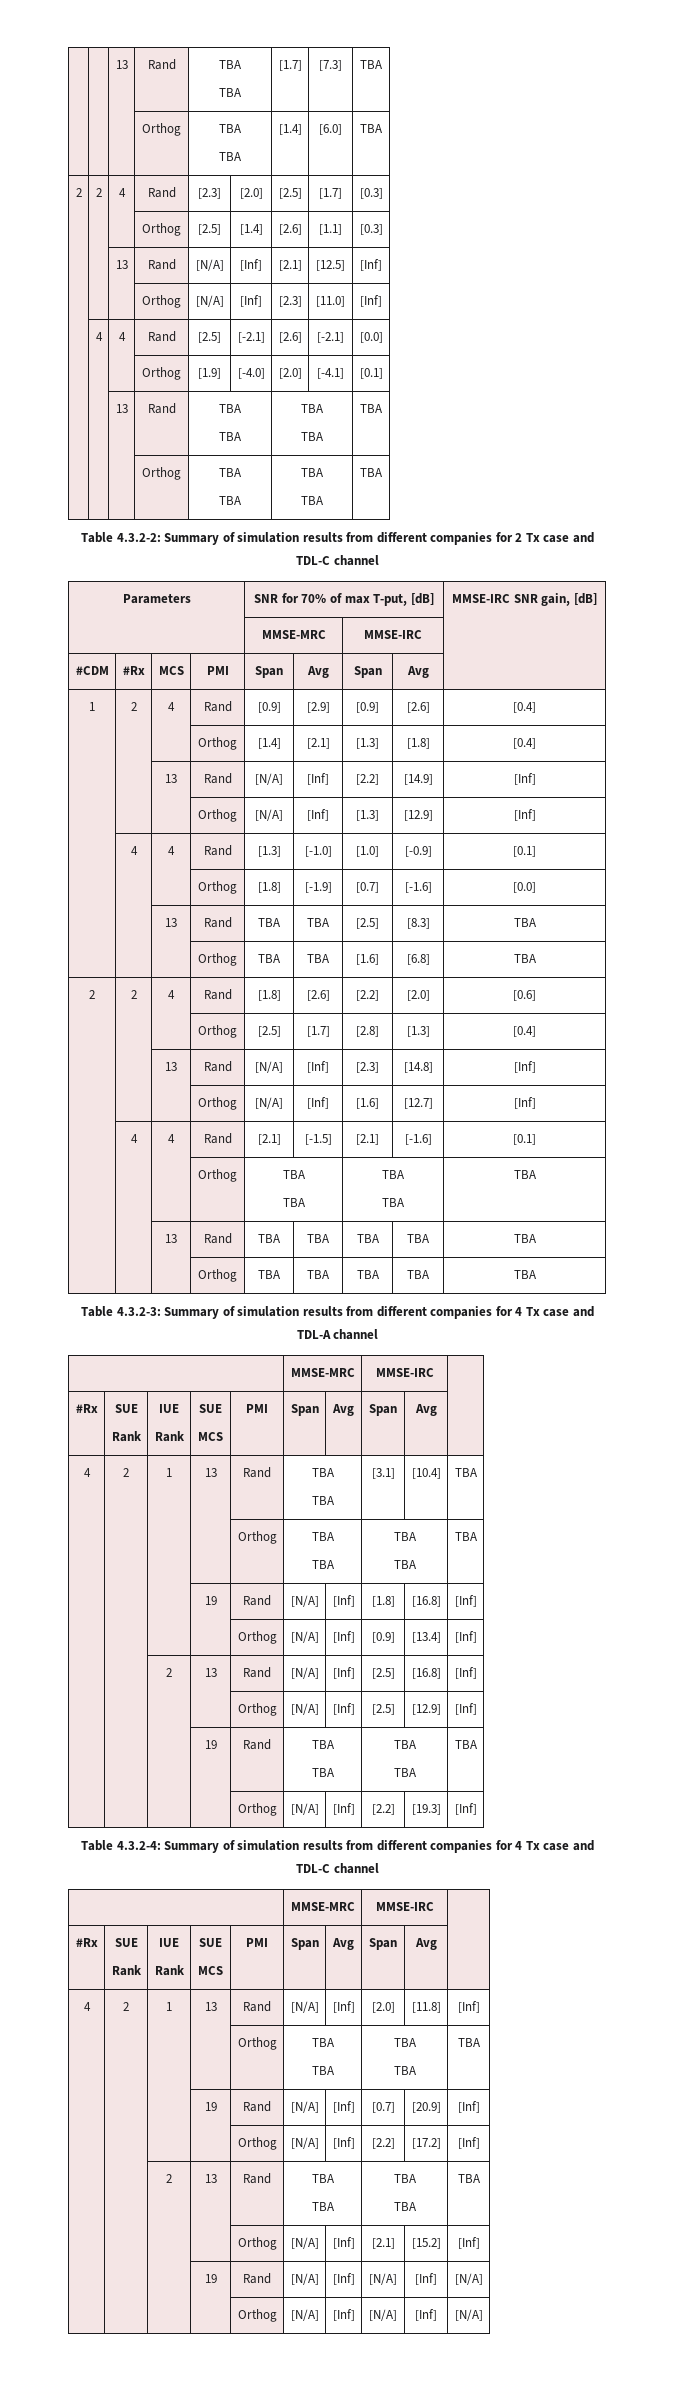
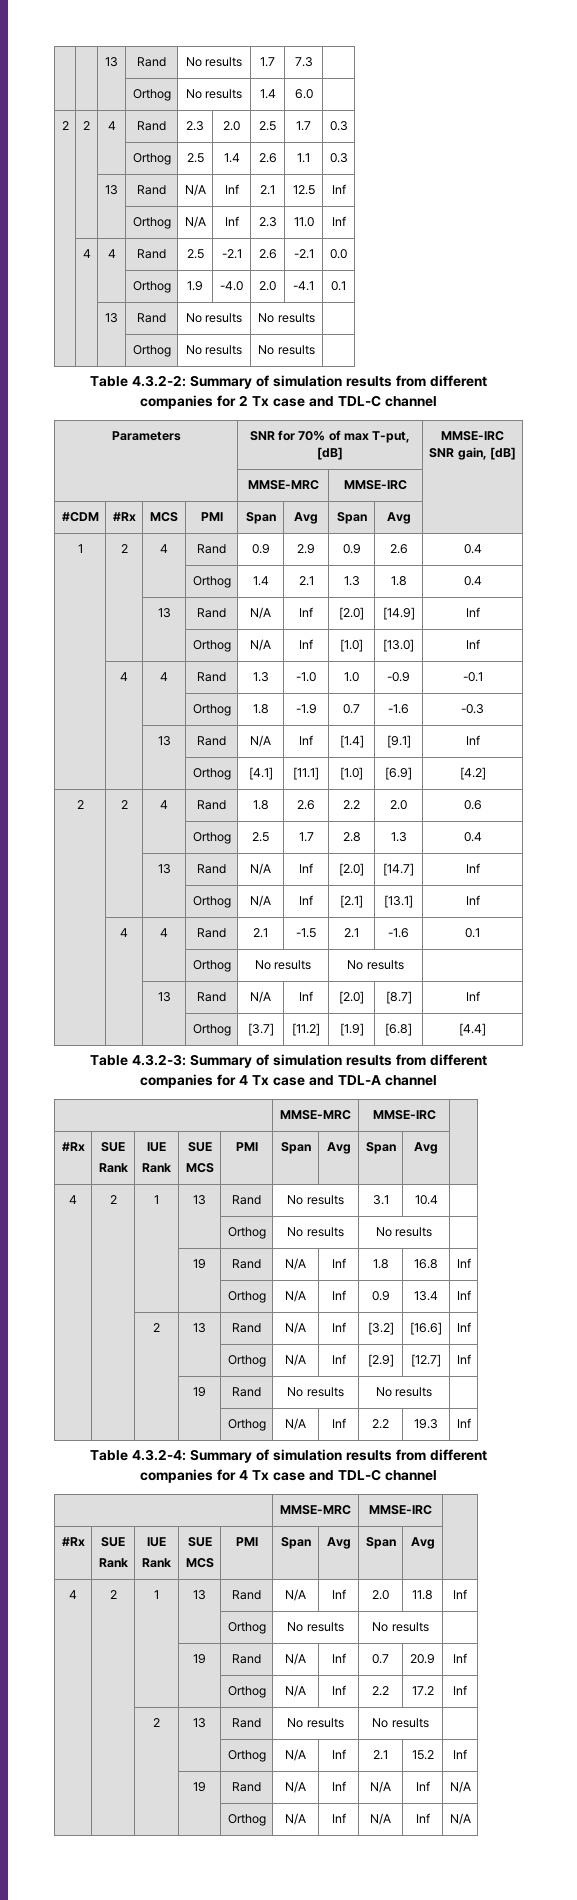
[115,60,128,69] [147,59,176,70] [219,60,242,69] [219,88,242,97] [278,60,302,71] [319,60,342,71] [360,60,383,69] [142,123,181,136] [219,124,242,133] [219,152,242,161] [278,124,302,135] [319,124,342,135] [360,124,383,133] [75,188,82,197] [95,188,102,197] [118,188,126,197] [147,187,176,198] [198,188,221,199] [239,188,263,199] [278,188,302,199] [319,188,342,199] [359,188,383,199] [142,223,181,236] [198,224,221,235] [239,224,263,235] [278,224,302,235] [319,224,342,235] [359,224,383,235] [115,260,128,269] [147,259,176,270] [195,259,224,271] [240,259,262,271] [278,260,302,271] [316,260,345,271] [360,259,382,271] [142,295,181,308] [195,295,224,307] [240,295,262,307] [278,296,302,307] [316,296,345,307] [360,295,382,307] [95,332,103,341] [118,332,126,341] [147,331,176,342] [198,332,221,343] [237,332,265,343] [278,332,302,343] [317,332,344,343] [359,332,383,343] [142,367,181,380] [198,368,221,379] [237,368,265,379] [278,368,302,379] [317,368,344,379] [359,368,383,379] [115,404,128,413] [147,403,176,414] [219,404,242,413] [219,432,242,441] [301,404,324,413] [301,432,324,441] [360,404,383,413] [142,467,181,480] [219,468,242,477] [219,496,242,505] [301,468,324,477] [301,496,324,505] [360,468,383,477] | | 13 | Rand | TBA // TBA | [1.7] | [7.3] | TBA // | | | Orthog | TBA // TBA | [1.4] | [6.0] | TBA // 2 | 2 | 4 | Rand | [2.3] | [2.0] | [2.5] | [1.7] | [0.3] // | | | Orthog | [2.5] | [1.4] | [2.6] | [1.1] | [0.3] // | | 13 | Rand | [N/A] | [Inf] | [2.1] | [12.5] | [Inf] // | | | Orthog | [N/A] | [Inf] | [2.3] | [11.0] | [Inf] // | 4 | 4 | Rand | [2.5] | [-2.1] | [2.6] | [-2.1] | [0.0] // | | | Orthog | [1.9] | [-4.0] | [2.0] | [-4.1] | [0.1] // | | 13 | Rand | TBA // TBA | TBA // TBA | TBA // | | | Orthog | TBA // TBA | TBA // TBA | TBA -> [105,57,118,67] [137,57,166,67] [185,57,243,67] [260,57,275,67] [294,57,313,67] [132,89,171,101] [185,89,243,99] [259,89,276,99] [294,89,313,99] [61,121,69,130] [83,121,90,130] [107,121,116,130] [137,121,166,131] [186,121,204,131] [223,121,240,131] [259,121,276,131] [296,121,311,131] [329,121,348,131] [132,153,171,165] [186,153,204,163] [223,153,240,163] [258,153,277,163] [297,153,310,163] [329,153,348,163] [105,185,118,195] [137,185,166,195] [184,184,206,196] [224,184,239,194] [260,185,275,195] [292,185,315,195] [331,184,346,194] [132,217,171,229] [184,216,206,228] [224,216,239,226] [258,217,277,227] [293,217,314,227] [331,216,346,226] [82,249,91,258] [107,249,116,258] [137,249,166,259] [186,249,204,259] [221,249,242,259] [258,249,277,259] [293,249,314,259] [330,249,347,259] [132,281,171,293] [187,281,203,291] [220,281,243,291] [259,281,276,291] [293,281,314,291] [331,281,346,291] [105,313,118,323] [137,313,166,323] [185,313,243,323] [258,313,315,323] [132,345,171,357] [185,345,243,355] [258,345,315,355] | | 13 | Rand | No results | 1.7 | 7.3 | // | | | Orthog | No results | 1.4 | 6.0 | // 2 | 2 | 4 | Rand | 2.3 | 2.0 | 2.5 | 1.7 | 0.3 // | | | Orthog | 2.5 | 1.4 | 2.6 | 1.1 | 0.3 // | | 13 | Rand | N/A | Inf | 2.1 | 12.5 | Inf // | | | Orthog | N/A | Inf | 2.3 | 11.0 | Inf // | 4 | 4 | Rand | 2.5 | -2.1 | 2.6 | -2.1 | 0.0 // | | | Orthog | 1.9 | -4.0 | 2.0 | -4.1 | 0.1 // | | 13 | Rand | No results | No results | // | | | Orthog | No results | No results |
[257,702,281,713] [306,702,330,713] [356,702,379,713] [406,702,430,713] [513,702,536,713] [198,737,237,750] [257,738,281,749] [306,738,330,749] [356,738,379,749] [406,738,430,749] [513,738,536,749] [165,774,177,783] [203,773,232,784] [255,773,283,785] [307,773,329,785] [356,774,379,785] [0.9] | [2.9] | [0.9] | [2.6] | [0.4] // | | | Orthog | [1.4] | [2.1] | [1.3] | [1.8] | [0.4] // | | 13 | Rand | [N/A] | [Inf] | [2.2] -> [251,544,270,554] [297,544,315,554] [342,544,361,554] [389,544,408,554] [463,544,482,554] [192,576,231,588] [252,576,269,586] [298,576,314,586] [343,576,360,586] [390,576,407,586] [463,576,482,586] [157,608,171,618] [197,608,226,618] [250,607,271,619] [299,607,313,617] [339,607,364,620] 0.9 | 2.9 | 0.9 | 2.6 | 0.4 // | | | Orthog | 1.4 | 2.1 | 1.3 | 1.8 | 0.4 // | | 13 | Rand | N/A | Inf | [2.0]
[513,773,536,785] [198,809,237,822] [255,809,283,821] [307,809,329,821] [356,810,379,821] [403,810,433,821] [513,809,536,821] [130,846,138,855] [168,846,175,855] [203,845,232,856] [257,846,281,857] [304,846,332,857] [356,846,379,857] [404,846,432,857] [513,846,536,857] [198,881,237,894] [257,882,281,893] [304,882,332,893] [356,882,379,893] [404,882,432,893] [513,882,536,893] [165,918,177,927] [203,917,232,928] [258,918,281,927] [307,918,330,927] [356,918,379,929] [406,918,430,929] [513,918,537,927] [198,953,237,966] [258,954,281,963] [307,954,330,963] [356,954,379,965] [406,954,430,965] [513,954,537,963] [89,990,95,999] [130,990,137,999] [168,990,175,999] [203,989,232,1000] [257,990,281,1001] [306,990,330,1001] [356,990,379,1001] [406,990,430,1001] [513,990,536,1001] [198,1025,237,1038] [257,1026,281,1037] [306,1026,330,1037] [356,1026,379,1037] [406,1026,430,1037] [513,1026,536,1037] [165,1062,177,1071] [203,1061,232,1072] [255,1061,283,1073] [307,1061,329,1073] [356,1062,379,1073] [403,1062,433,1073] [513,1061,536,1073] [198,1097,237,1110] [255,1097,283,1109] [307,1097,329,1109] [356,1098,379,1109] [403,1098,433,1109] [513,1097,536,1109] [130,1134,138,1143] [168,1134,175,1143] [203,1133,232,1144] [257,1134,281,1145] [304,1134,332,1145] [356,1134,379,1145] [404,1134,432,1145] [513,1134,536,1145] [198,1169,237,1182] [282,1170,306,1179] [282,1198,306,1207] [382,1170,405,1179] [382,1198,405,1207] [513,1170,537,1179] [165,1234,177,1243] [203,1233,232,1244] [258,1234,281,1243] [307,1234,330,1243] [356,1234,380,1243] [407,1234,430,1243] [513,1234,537,1243] [198,1269,237,1282] [258,1270,281,1279] [307,1270,330,1279] [356,1270,380,1279] [407,1270,430,1279] [513,1270,537,1279] [Inf] // | | | Orthog | [N/A] | [Inf] | [1.3] | [12.9] | [Inf] // | 4 | 4 | Rand | [1.3] | [-1.0] | [1.0] | [-0.9] | [0.1] // | | | Orthog | [1.8] | [-1.9] | [0.7] | [-1.6] | [0.0] // | | 13 | Rand | TBA | TBA | [2.5] | [8.3] | TBA // | | | Orthog | TBA | TBA | [1.6] | [6.8] | TBA // 2 | 2 | 4 | Rand | [1.8] | [2.6] | [2.2] | [2.0] | [0.6] // | | | Orthog | [2.5] | [1.7] | [2.8] | [1.3] | [0.4] // | | 13 | Rand | [N/A] | [Inf] | [2.3] | [14.8] | [Inf] // | | | Orthog | [N/A] | [Inf] | [1.6] | [12.7] | [Inf] // | 4 | 4 | Rand | [2.1] | [-1.5] | [2.1] | [-1.6] | [0.1] // | | | Orthog | TBA // TBA | TBA // TBA | TBA // | | 13 | Rand | TBA | TBA | TBA | TBA | TBA // | | | Orthog | TBA | TBA | TBA | TBA | TBA -> [465,607,480,617] [192,640,231,652] [250,639,271,651] [299,639,313,649] [340,639,363,652] [383,639,414,652] [465,639,480,649] [120,672,128,681] [160,672,168,681] [197,672,226,682] [252,672,269,682] [296,672,316,682] [344,672,359,682] [387,672,410,682] [462,672,483,682] [192,704,231,716] [252,704,269,714] [295,704,317,714] [343,704,360,714] [388,704,409,714] [461,704,484,714] [157,736,171,746] [197,736,226,746] [250,735,271,747] [299,735,313,745] [339,735,364,748] [386,735,411,748] [465,735,480,745] [192,768,231,780] [248,767,273,780] [293,767,319,780] [340,767,363,780] [385,767,412,780] [459,767,486,780] [76,800,84,809] [120,800,128,809] [160,800,168,809] [197,800,226,810] [252,800,269,810] [297,800,315,810] [343,800,360,810] [390,800,407,810] [463,800,482,810] [192,832,231,844] [252,832,269,842] [298,832,314,842] [342,832,361,842] [390,832,407,842] [463,832,482,842] [157,864,171,874] [197,864,226,874] [250,863,271,875] [299,863,313,873] [339,863,364,876] [383,863,414,876] [465,863,480,873] [192,896,231,908] [250,895,271,907] [299,895,313,905] [340,895,363,908] [384,895,413,908] [465,895,480,905] [120,928,128,937] [160,928,168,937] [197,928,226,938] [253,928,268,938] [296,928,316,938] [344,928,359,938] [388,928,409,938] [465,928,480,938] [192,960,231,972] [254,960,312,970] [347,960,404,970] [157,992,171,1002] [197,992,226,1002] [250,991,271,1003] [299,991,313,1001] [339,991,364,1004] [385,991,412,1004] [465,991,480,1001] [192,1024,231,1036] [247,1023,274,1036] [292,1023,320,1036] [339,1023,364,1036] [385,1023,412,1036] [459,1023,486,1036] Inf // | | | Orthog | N/A | Inf | [1.0] | [13.0] | Inf // | 4 | 4 | Rand | 1.3 | -1.0 | 1.0 | -0.9 | -0.1 // | | | Orthog | 1.8 | -1.9 | 0.7 | -1.6 | -0.3 // | | 13 | Rand | N/A | Inf | [1.4] | [9.1] | Inf // | | | Orthog | [4.1] | [11.1] | [1.0] | [6.9] | [4.2] // 2 | 2 | 4 | Rand | 1.8 | 2.6 | 2.2 | 2.0 | 0.6 // | | | Orthog | 2.5 | 1.7 | 2.8 | 1.3 | 0.4 // | | 13 | Rand | N/A | Inf | [2.0] | [14.7] | Inf // | | | Orthog | N/A | Inf | [2.1] | [13.1] | Inf // | 4 | 4 | Rand | 2.1 | -1.5 | 2.1 | -1.6 | 0.1 // | | | Orthog | No results | No results | // | | 13 | Rand | N/A | Inf | [2.0] | [8.7] | Inf // | | | Orthog | [3.7] | [11.2] | [1.9] | [6.8] | [4.4]
[311,1468,335,1477] [311,1496,335,1505] [371,1468,395,1479] [411,1468,441,1479] [454,1468,478,1477] [237,1531,277,1544] [311,1532,335,1541] [311,1560,335,1569] [393,1532,417,1541] [393,1560,417,1569] [454,1532,478,1541] [204,1596,217,1605] [243,1595,271,1606] [290,1595,319,1607] [332,1595,355,1607] [371,1596,395,1607] [411,1596,441,1607] [454,1595,477,1607] [237,1631,277,1644] [290,1631,319,1643] [332,1631,355,1643] [371,1632,395,1643] [411,1632,441,1643] [454,1631,477,1643] [166,1668,172,1677] [204,1668,217,1677] [243,1667,271,1678] [290,1667,319,1679] [332,1667,355,1679] [371,1668,395,1679] [411,1668,441,1679] [454,1667,477,1679] [237,1703,277,1716] [290,1703,319,1715] [332,1703,355,1715] [371,1704,395,1715] [411,1704,441,1715] [454,1703,477,1715] [204,1740,217,1749] [243,1739,271,1750] [311,1740,335,1749] [311,1768,335,1777] [393,1740,417,1749] [393,1768,417,1777] [454,1740,478,1749] [237,1803,277,1816] [290,1803,319,1815] [332,1803,355,1815] [371,1804,395,1815] [411,1804,441,1815] [454,1803,477,1815] TBA // TBA | [3.1] | [10.4] | TBA // | | | | Orthog | TBA // TBA | TBA // TBA | TBA // | | | 19 | Rand | [N/A] | [Inf] | [1.8] | [16.8] | [Inf] // | | | | Orthog | [N/A] | [Inf] | [0.9] | [13.4] | [Inf] // | | 2 | 13 | Rand | [N/A] | [Inf] | [2.5] | [16.8] | [Inf] // | | | | Orthog | [N/A] | [Inf] | [2.5] | [12.9] | [Inf] // | | | 19 | Rand | TBA // TBA | TBA // TBA | TBA // | | | | Orthog | [N/A] | [Inf] | [2.2] | [19.3] | [Inf] -> [287,1195,344,1205] [372,1195,389,1205] [414,1195,438,1205] [227,1227,266,1239] [287,1227,344,1237] [375,1227,433,1237] [193,1259,206,1269] [232,1259,261,1269] [285,1258,306,1270] [331,1258,346,1268] [372,1259,389,1269] [414,1259,438,1269] [456,1258,471,1268] [227,1291,266,1303] [285,1290,306,1302] [331,1290,346,1300] [371,1291,390,1301] [414,1291,438,1301] [456,1290,471,1300] [153,1323,160,1332] [193,1323,206,1333] [232,1323,261,1333] [285,1322,306,1334] [331,1322,346,1332] [367,1322,394,1335] [410,1322,442,1335] [456,1322,471,1332] [227,1355,266,1367] [285,1354,306,1366] [331,1354,346,1364] [367,1354,394,1367] [411,1354,441,1367] [456,1354,471,1364] [193,1387,206,1397] [232,1387,261,1397] [287,1387,344,1397] [375,1387,433,1397] [227,1419,266,1431] [285,1418,306,1430] [331,1418,346,1428] [372,1419,389,1429] [414,1419,438,1429] [456,1418,471,1428] No results | 3.1 | 10.4 | // | | | | Orthog | No results | No results | // | | | 19 | Rand | N/A | Inf | 1.8 | 16.8 | Inf // | | | | Orthog | N/A | Inf | 0.9 | 13.4 | Inf // | | 2 | 13 | Rand | N/A | Inf | [3.2] | [16.6] | Inf // | | | | Orthog | N/A | Inf | [2.9] | [12.7] | Inf // | | | 19 | Rand | No results | No results | // | | | | Orthog | N/A | Inf | 2.2 | 19.3 | Inf
[290,2001,319,2013] [332,2001,355,2013] [371,2002,395,2013] [411,2002,441,2013] [457,2001,480,2013] [237,2037,277,2050] [311,2038,335,2047] [311,2066,335,2075] [393,2038,417,2047] [393,2066,417,2075] [457,2038,481,2047] [204,2102,217,2111] [243,2101,271,2112] [290,2101,319,2113] [332,2101,355,2113] [371,2102,395,2113] [411,2102,441,2113] [457,2101,480,2113] [237,2137,277,2150] [290,2137,319,2149] [332,2137,355,2149] [371,2138,395,2149] [411,2138,441,2149] [457,2137,480,2149] [166,2174,172,2183] [204,2174,217,2183] [243,2173,271,2184] [311,2174,335,2183] [311,2202,335,2211] [393,2174,417,2183] [393,2202,417,2211] [457,2174,481,2183] [237,2237,277,2250] [290,2237,319,2249] [332,2237,355,2249] [371,2238,395,2249] [411,2238,441,2249] [457,2237,480,2249] [204,2274,217,2283] [243,2273,271,2284] [290,2273,319,2285] [332,2273,355,2285] [369,2273,397,2285] [415,2273,437,2285] [454,2273,483,2285] [237,2309,277,2322] [290,2309,319,2321] [332,2309,355,2321] [369,2309,397,2321] [415,2309,437,2321] [454,2309,483,2321] [N/A] | [Inf] | [2.0] | [11.8] | [Inf] // | | | | Orthog | TBA // TBA | TBA // TBA | TBA // | | | 19 | Rand | [N/A] | [Inf] | [0.7] | [20.9] | [Inf] // | | | | Orthog | [N/A] | [Inf] | [2.2] | [17.2] | [Inf] // | | 2 | 13 | Rand | TBA // TBA | TBA // TBA | TBA // | | | | Orthog | [N/A] | [Inf] | [2.1] | [15.2] | [Inf] // | | | 19 | Rand | [N/A] | [Inf] | [N/A] | [Inf] | [N/A] // | | | | Orthog | [N/A] | [Inf] | [N/A] | [Inf] | [N/A] -> [285,1589,306,1601] [331,1589,346,1599] [372,1590,389,1600] [412,1590,433,1600] [453,1589,467,1599] [227,1622,266,1634] [287,1622,344,1632] [372,1622,429,1632] [193,1654,206,1664] [232,1654,261,1664] [285,1653,306,1665] [331,1653,346,1663] [372,1654,389,1664] [410,1654,435,1664] [453,1653,467,1663] [227,1686,266,1698] [285,1685,306,1697] [331,1685,346,1695] [372,1686,389,1696] [411,1686,434,1696] [453,1685,467,1695] [153,1718,160,1727] [193,1718,206,1728] [232,1718,261,1728] [287,1718,344,1728] [372,1718,429,1728] [227,1750,266,1762] [285,1749,306,1761] [331,1749,346,1759] [373,1750,388,1760] [411,1750,434,1760] [453,1749,467,1759] [193,1782,206,1792] [232,1782,261,1792] [285,1781,306,1793] [331,1781,346,1791] [370,1781,391,1793] [415,1781,430,1791] [449,1781,471,1793] [227,1814,266,1826] [285,1813,306,1825] [331,1813,346,1823] [370,1813,391,1825] [415,1813,430,1823] [449,1813,471,1825] N/A | Inf | 2.0 | 11.8 | Inf // | | | | Orthog | No results | No results | // | | | 19 | Rand | N/A | Inf | 0.7 | 20.9 | Inf // | | | | Orthog | N/A | Inf | 2.2 | 17.2 | Inf // | | 2 | 13 | Rand | No results | No results | // | | | | Orthog | N/A | Inf | 2.1 | 15.2 | Inf // | | | 19 | Rand | N/A | Inf | N/A | Inf | N/A // | | | | Orthog | N/A | Inf | N/A | Inf | N/A

